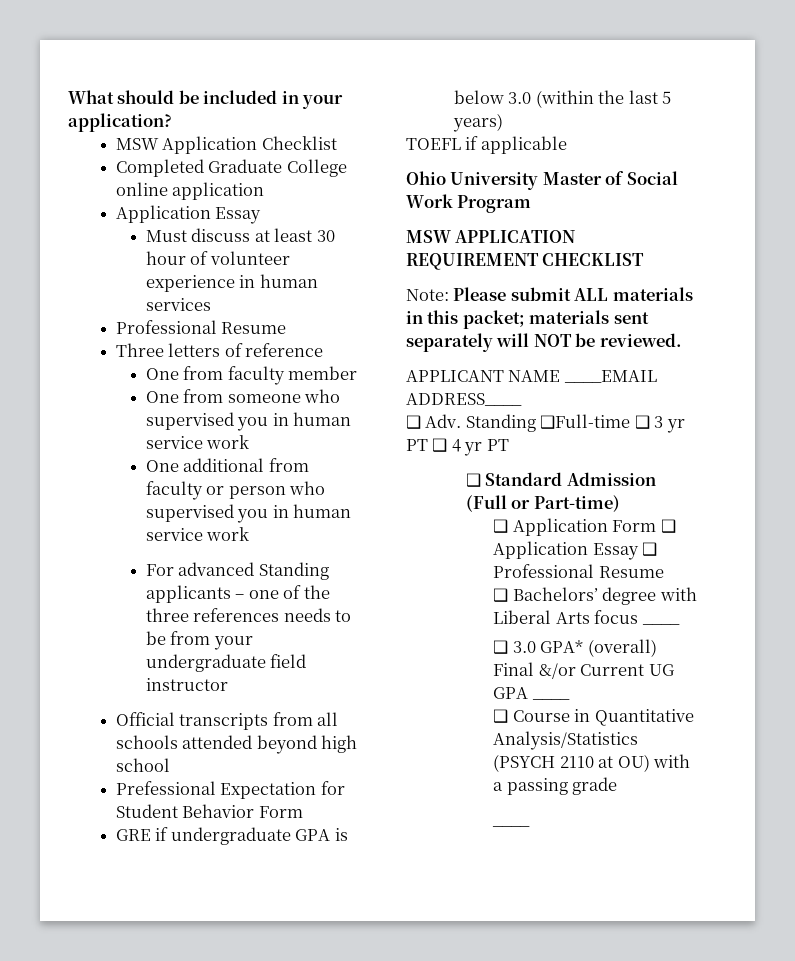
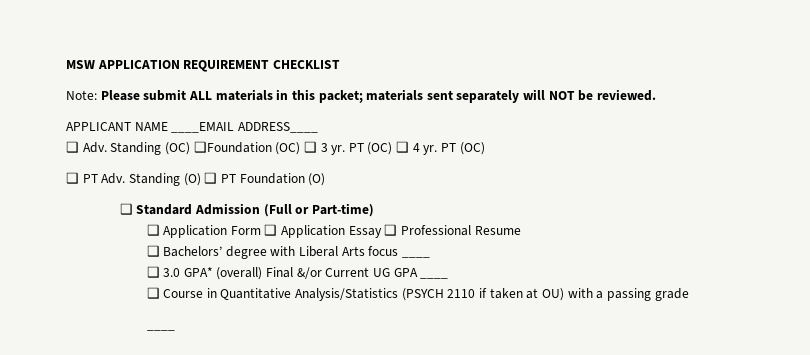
[68,90,344,109] [68,113,172,132] [115,136,337,154] [115,159,347,177] [115,182,265,200] [115,205,262,224] [145,228,335,242] [145,251,290,265] [145,274,318,292] [145,298,211,311] [115,320,287,334] [115,343,324,357] [145,366,358,385] [145,389,341,403] [145,412,352,431] [145,435,250,449] [145,458,309,472] [145,481,326,500] [145,504,352,523] [145,527,250,541] [145,562,329,580] [145,585,330,603] [145,608,352,622] [145,631,253,650] [145,654,307,672] [145,678,228,691] [115,712,339,730] [115,735,358,754] [115,758,170,772] [115,781,345,799] [115,804,303,818] [115,827,348,845] [453,90,672,108] [452,113,503,132] [406,136,567,154] [406,171,678,190] [406,194,532,213] What should be included in your application? // MSW Application Checklist // Completed Graduate College online application // Application Essay // Must discuss at least 30 hour of volunteer experience in human services // Professional Resume // Three letters of reference // One from faculty member // One from someone who supervised you in human service work // One additional from faculty or person who supervised you in human service work // For advanced Standing applicants – one of the three references needs to be from your undergraduate field instructor // Official transcripts from all schools attended beyond high school // Prefessional Expectation for Student Behavior Form // GRE if undergraduate GPA is below 3.0 (within the last 5 years) // TOEFL if applicable // Ohio University Master of Social Work Program // -> (66, 64) none
[540,414,685,433] [406,439,428,451] ❑Full-time ❑ 3 yr PT -> [164,141,393,155] (OC) ❑Foundation (OC) ❑ 3 yr. PT (OC)
[464,439,509,456] yr PT -> [423,142,485,155] [66,172,326,186] yr. PT (OC) // ❑ PT Adv. Standing (O) ❑ PT Foundation (O)
(594, 762) none -> [479,288,523,299] if taken

